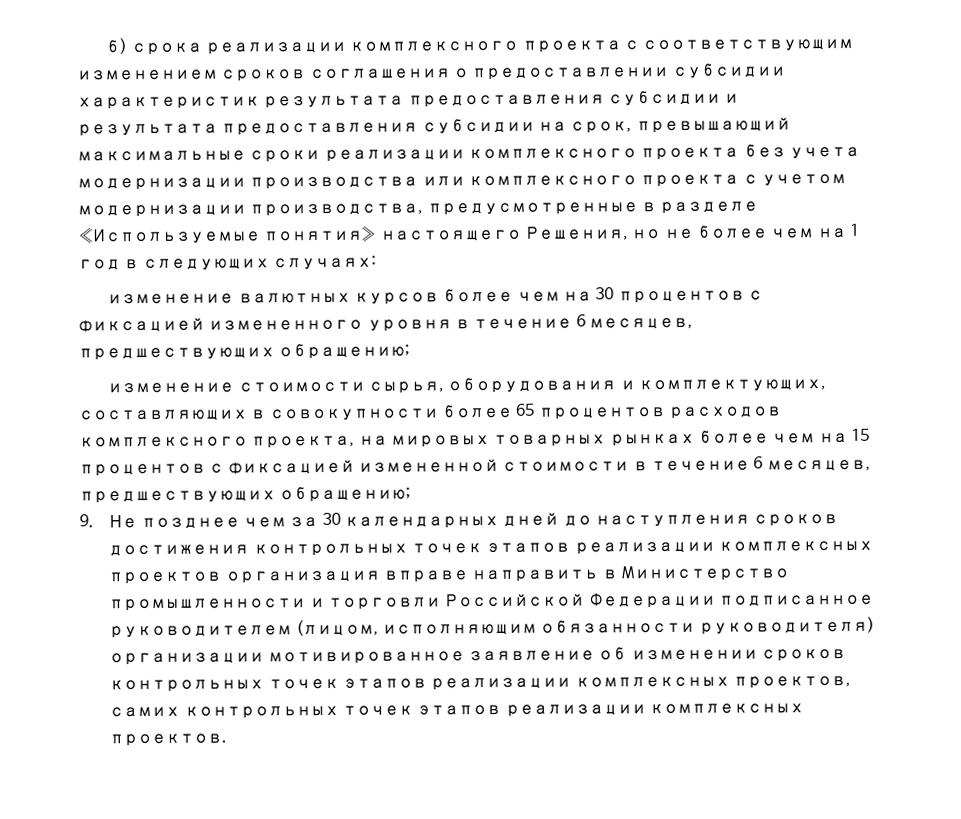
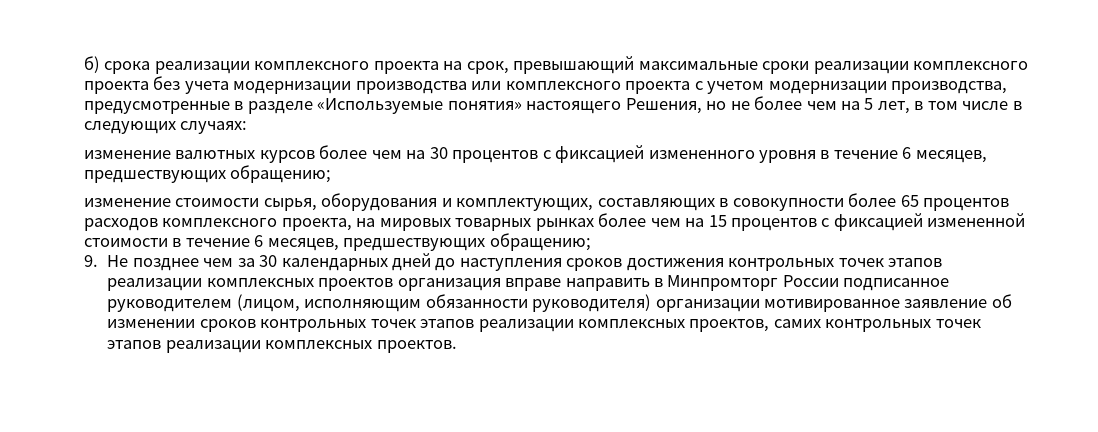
[623,38,854,52] [77,63,786,82] [77,90,740,110] [77,118,535,137] с соответствующим изменением сроков соглашения о предоставлении субсидии характеристик результата предоставления субсидии и результата предоставления субсидии -> (439, 67) none
[848,223,860,236] [78,259,121,271] 1 год -> [864,98,1009,114] 5 лет, в том числе
[620,565,790,582] [109,592,716,612] Министерство промышленности и торговли Российской Федерации -> [667,275,839,291] Минпромторг России

